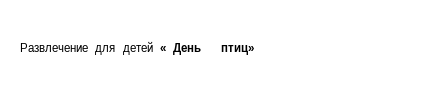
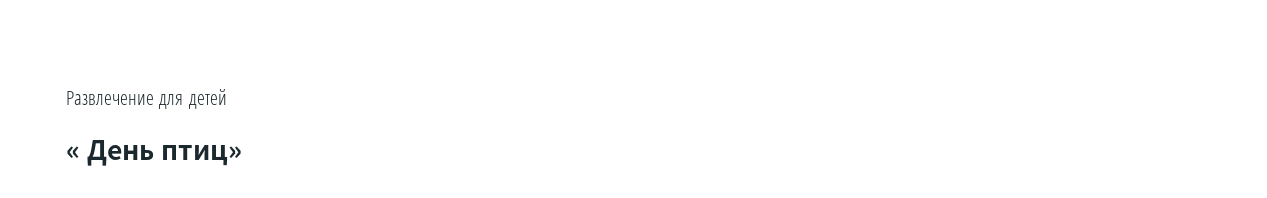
(153, 48) none -> (227, 99) //

